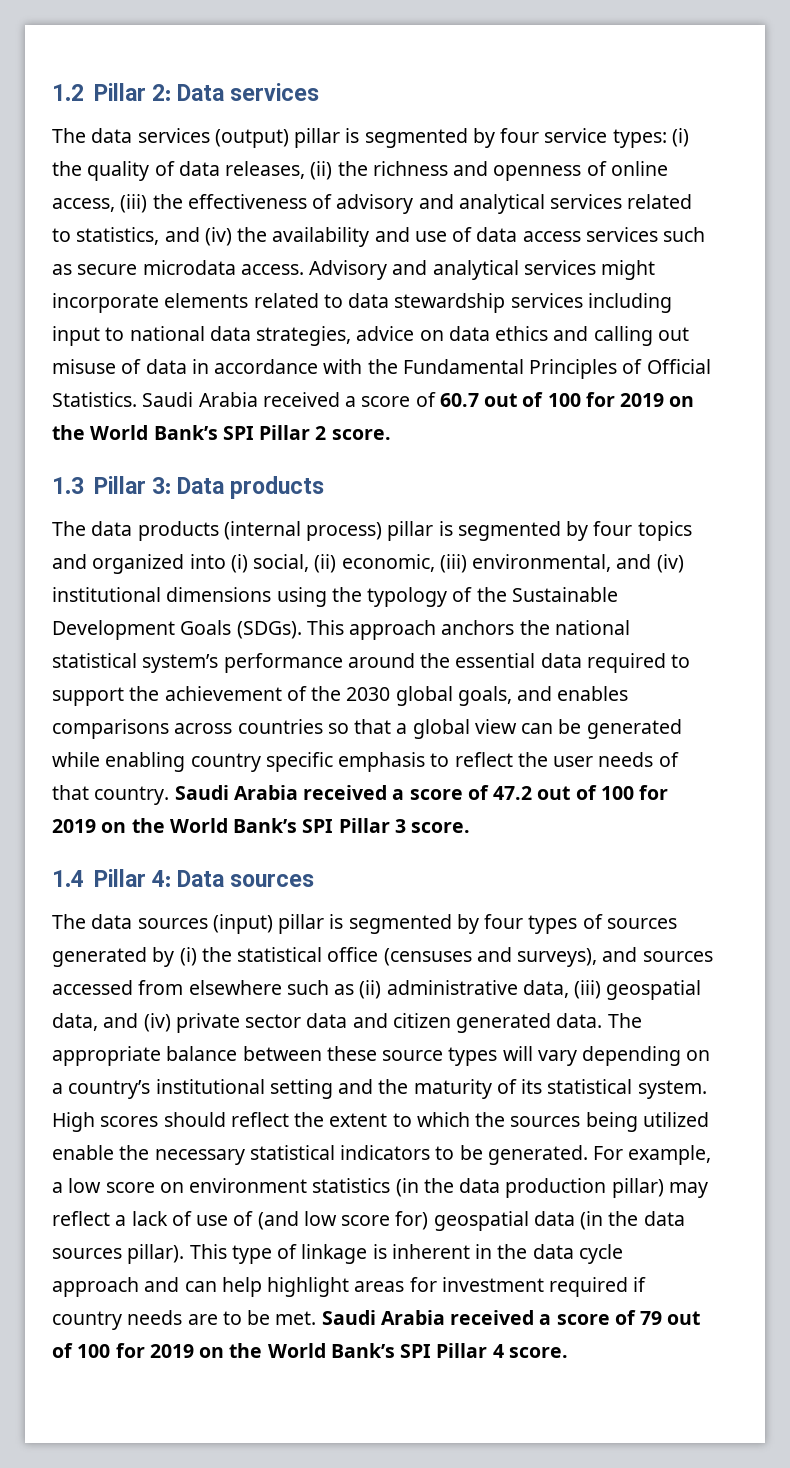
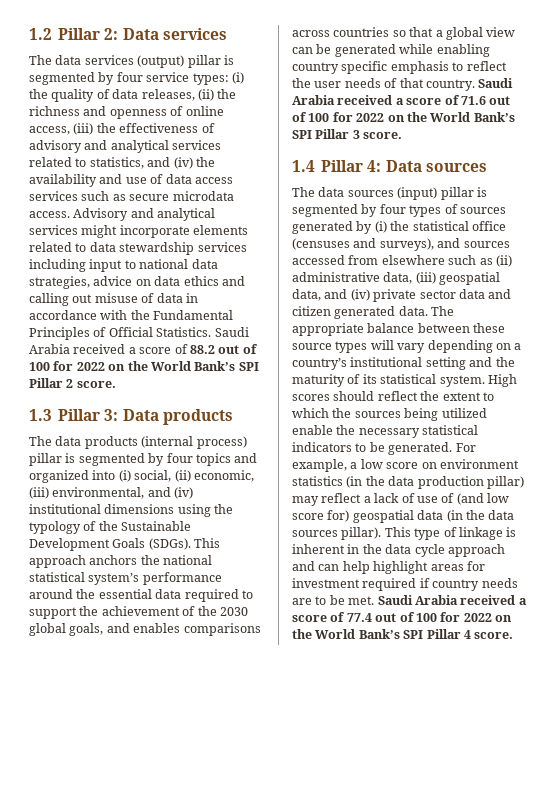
[439,392,665,407] 60.7 out of 100 for 2019 -> [189,344,258,354] [29,361,105,371] 88.2 out of 100 for 2022
[493,785,669,800] [52,819,96,833] 47.2 out of 100 for 2019 -> [460,96,511,105] [292,112,385,122] 71.6 out of 100 for 2022
[640,1311,701,1325] [52,1343,194,1358] 79 out of 100 for 2019 -> [346,612,492,622] 77.4 out of 100 for 2022

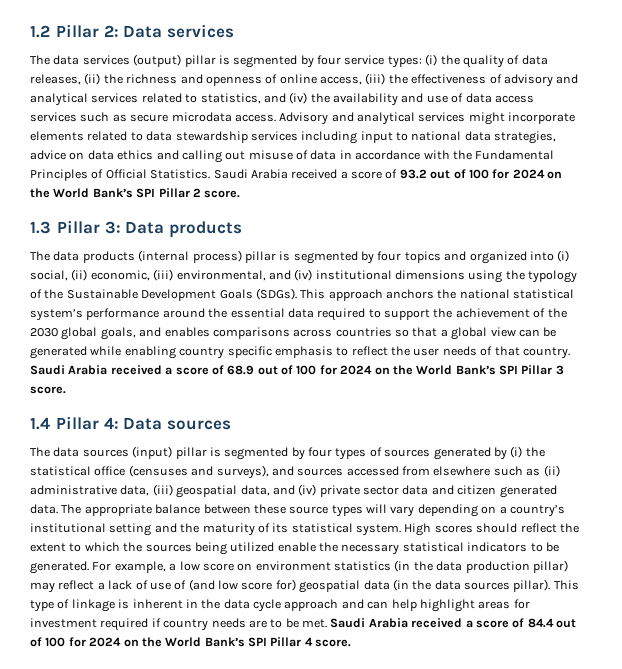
[189,344,258,354] [29,361,105,371] 88.2 out of 100 for 2022 -> [399,169,545,179] 93.2 out of 100 for 2024
[460,96,511,105] [292,112,385,122] 71.6 out of 100 for 2022 -> [227,365,373,375] 68.9 out of 100 for 2024
[346,612,492,622] 77.4 out of 100 for 2022 -> [527,618,576,628] [30,637,122,647] 84.4 out of 100 for 2024

